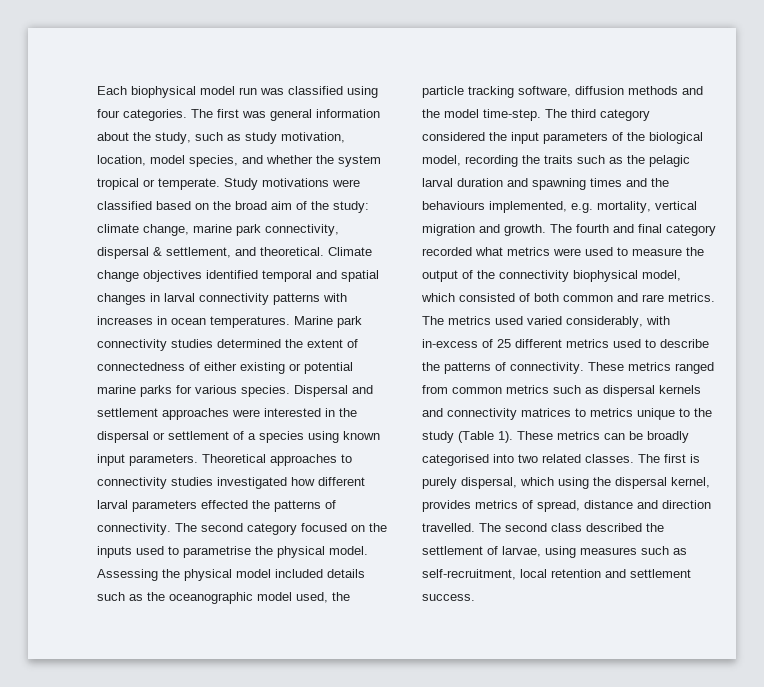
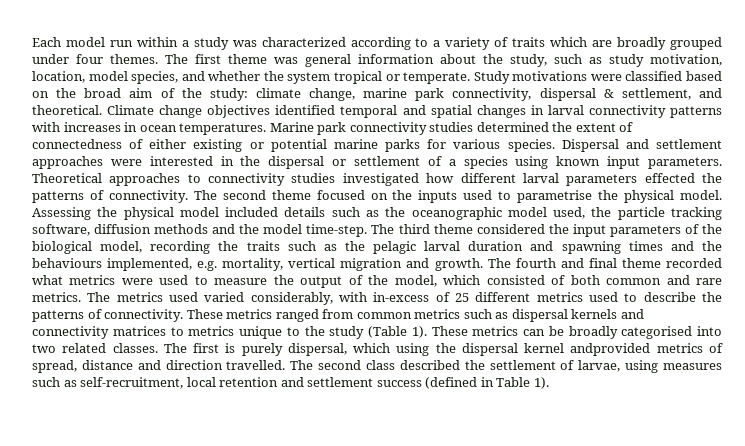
[131,86,196,98] biophysical -> (61, 42) none
[260,86,378,98] [97,109,239,121] was classified using four categories. The first -> [136,37,723,50] [32,54,267,64] within a study was characterized according to a variety of traits which are broadly grouped under four themes. The first theme
[247,523,297,535] category -> [271,190,311,200] theme
[600,109,650,121] category -> [433,224,473,234] theme
[666,224,716,236] category -> [621,258,661,268] theme
[499,270,638,282] connectivity biophysical -> (389, 280) none
[671,477,710,488] [422,500,471,512] kernel, provides -> [524,343,651,356] kernel andprovided
[422,594,475,601] success. -> [376,377,549,389] success (defined in Table 1).

